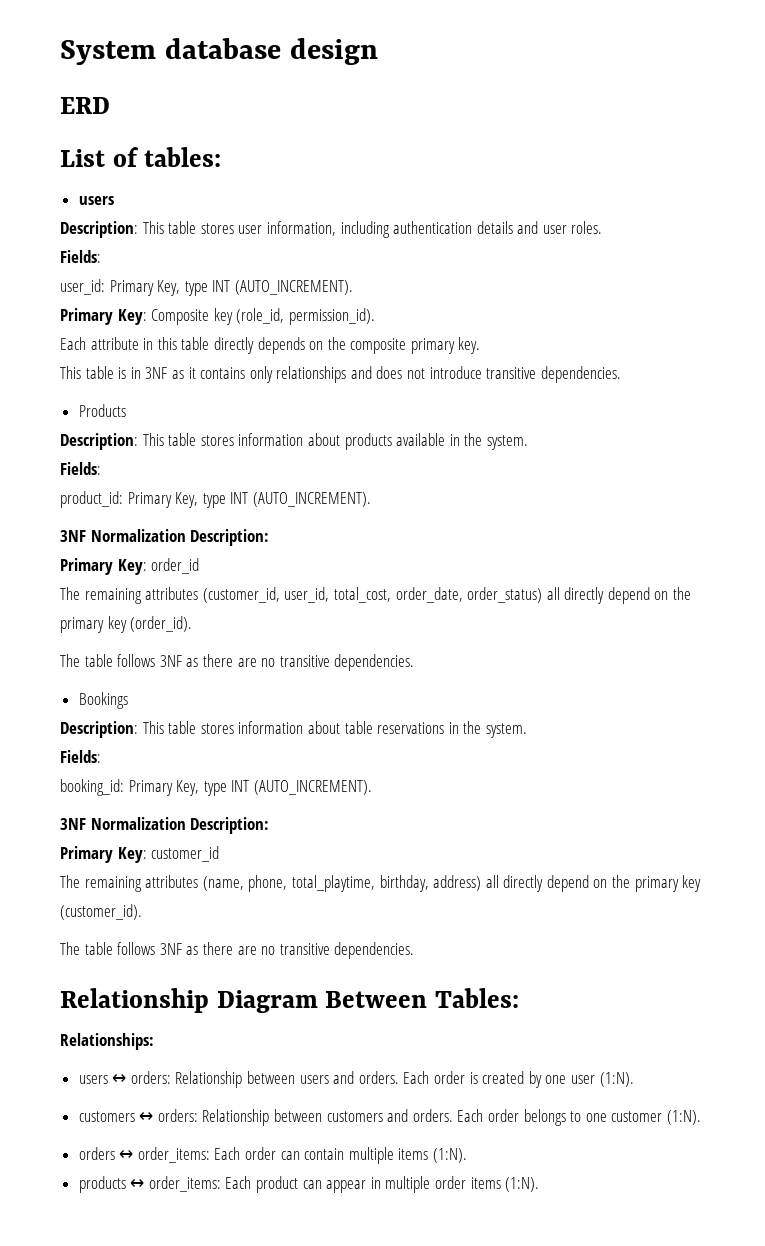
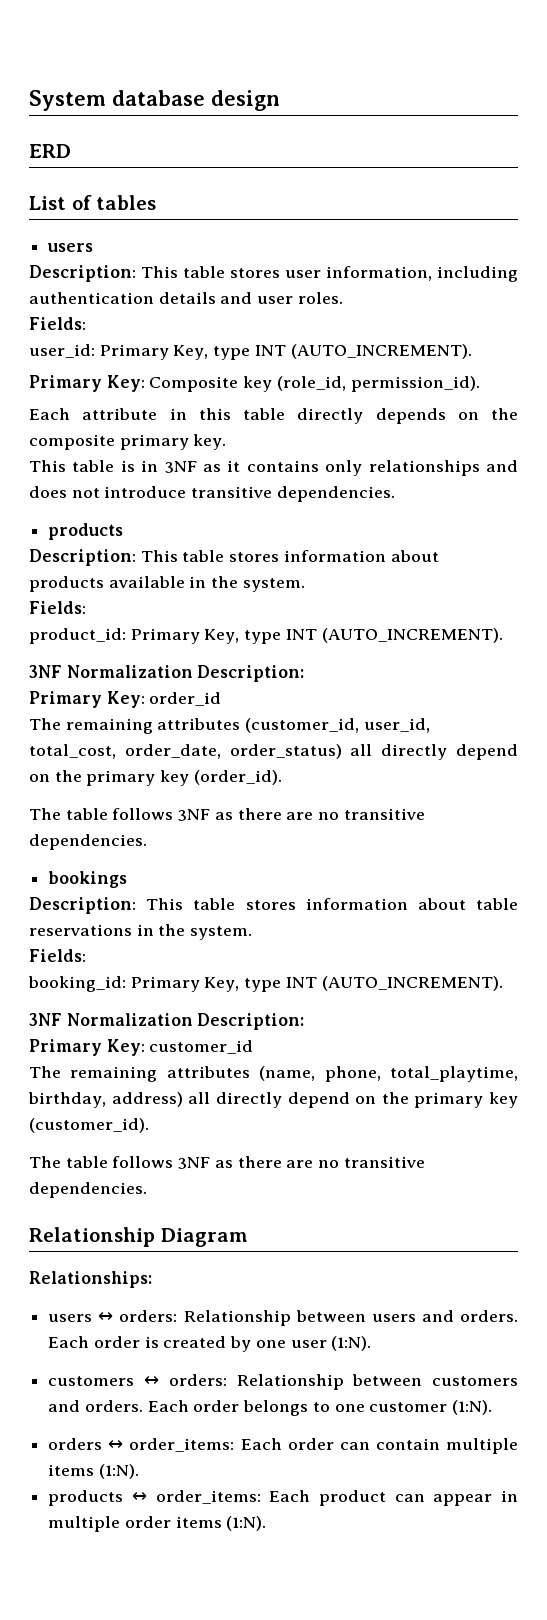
[144,147,222,167] tables: -> [96,195,157,210] tables
[78,404,126,417] Products -> [48,523,124,540] products
[78,692,128,709] Bookings -> [48,871,128,888] bookings
[325,988,520,1008] Between Tables: -> (248, 1237) none

